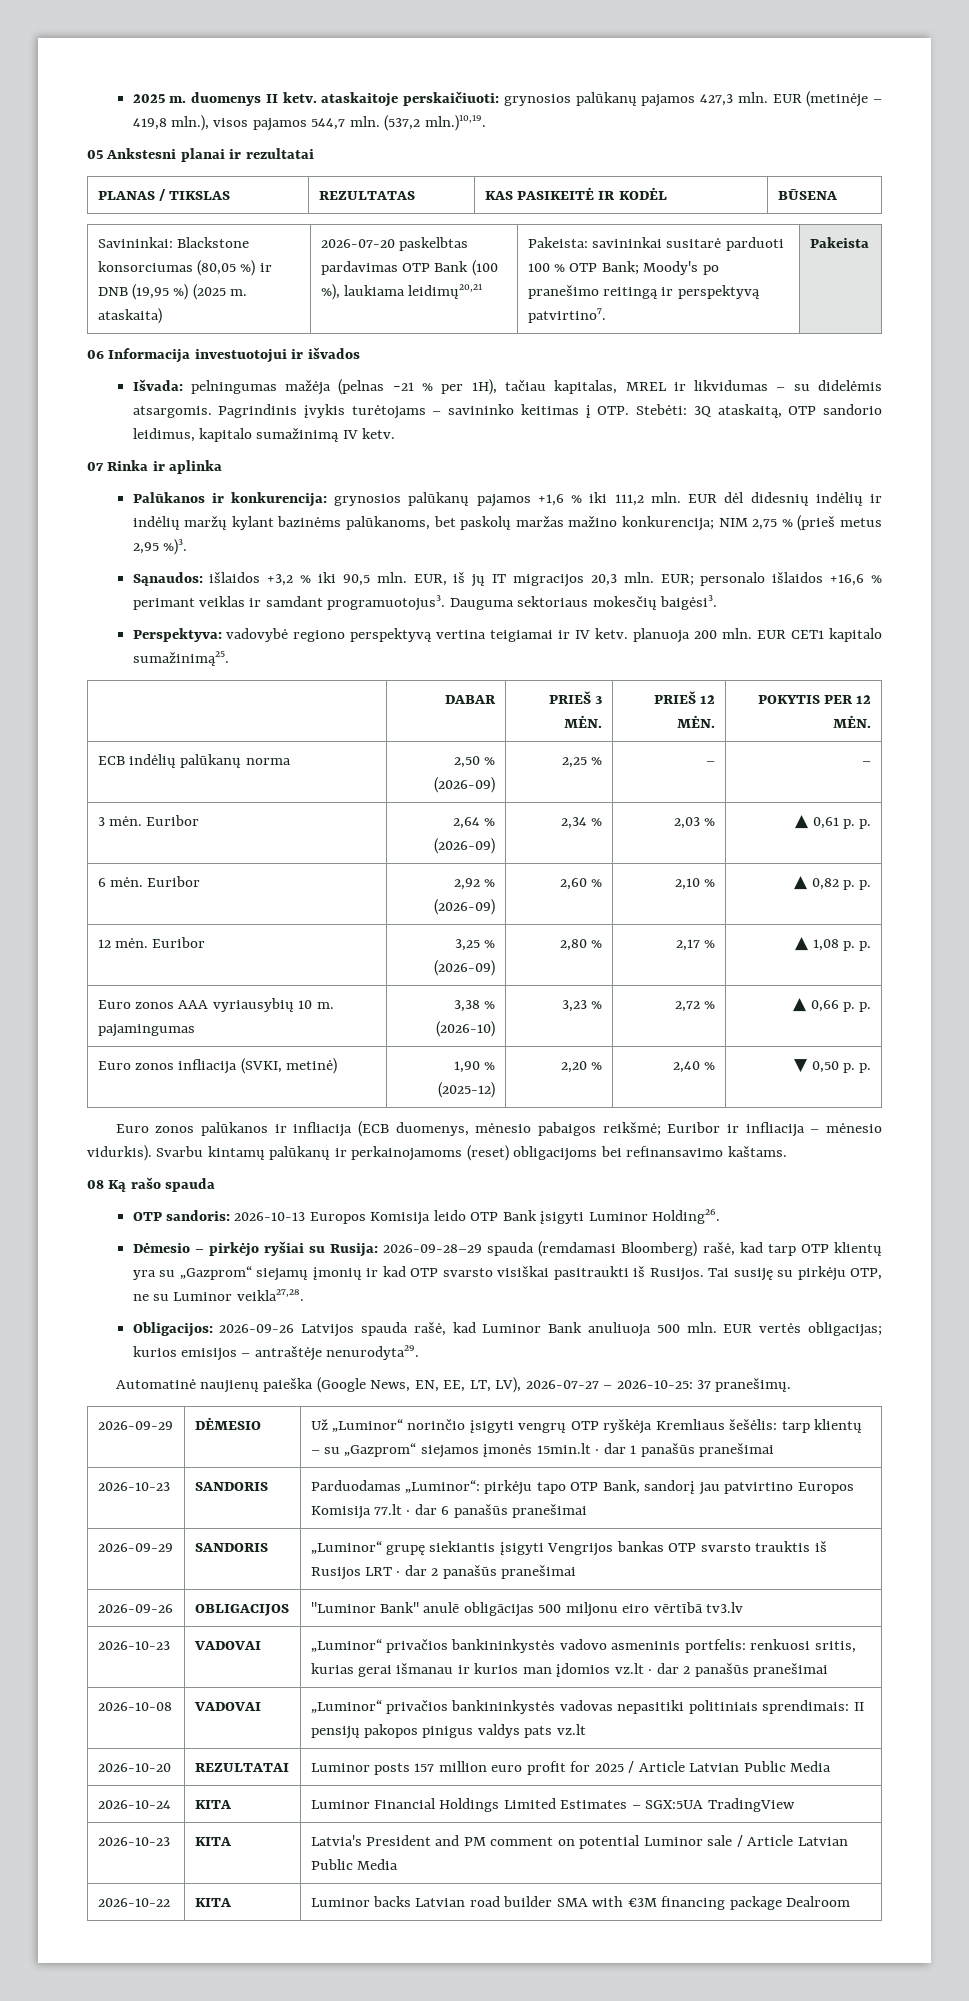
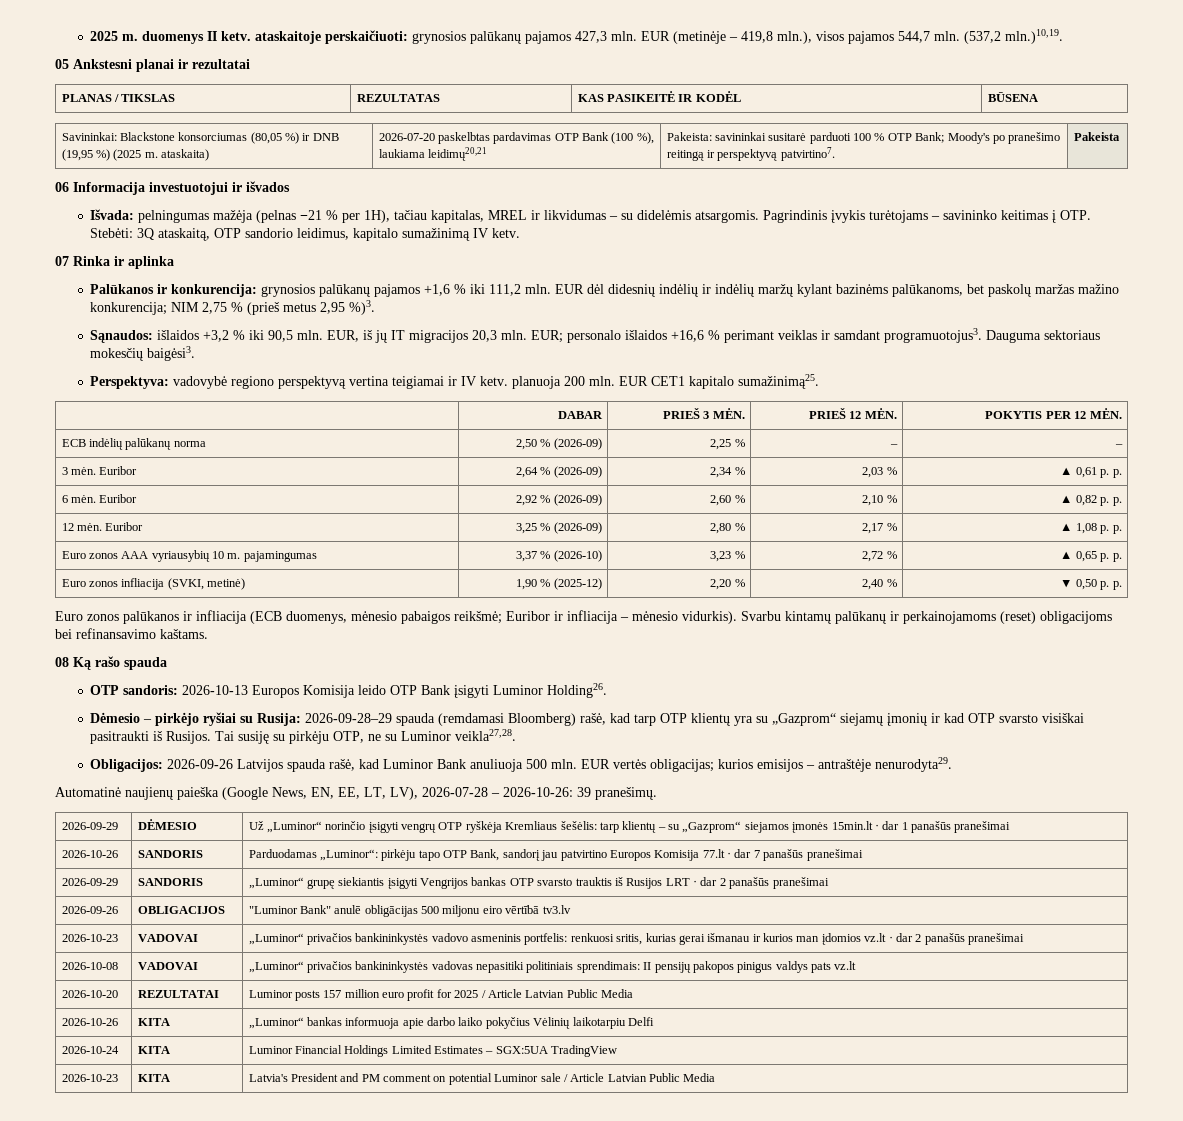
[454,1000,481,1012] 3,38 -> [515,551,537,562] 3,37
[810,1000,839,1012] 0,66 -> [1075,551,1097,562] 0,65
[525,1380,711,1389] 2026-07-27 – 2026-10-25: 37 -> [422,787,591,797] 2026-07-28 – 2026-10-26: 39
[97,1482,170,1491] 2026-10-23 -> [61,850,118,858] 2026-10-26
[441,1506,450,1515] 6 -> [753,850,760,858] 7
(831, 1766) none -> [61,1018,118,1026] [137,1018,170,1026] [248,1017,654,1029] // 2026-10-26 | KITA | „Luminor“ bankas informuoja apie darbo laiko pokyčius Vėlinių laikotarpiu Delfi
[97,1898,170,1907] [194,1898,231,1907] [310,1896,851,1910] // 2026-10-22 | KITA | Luminor backs Latvian road builder SMA with €3M financing package Dealroom -> (716, 1077) none

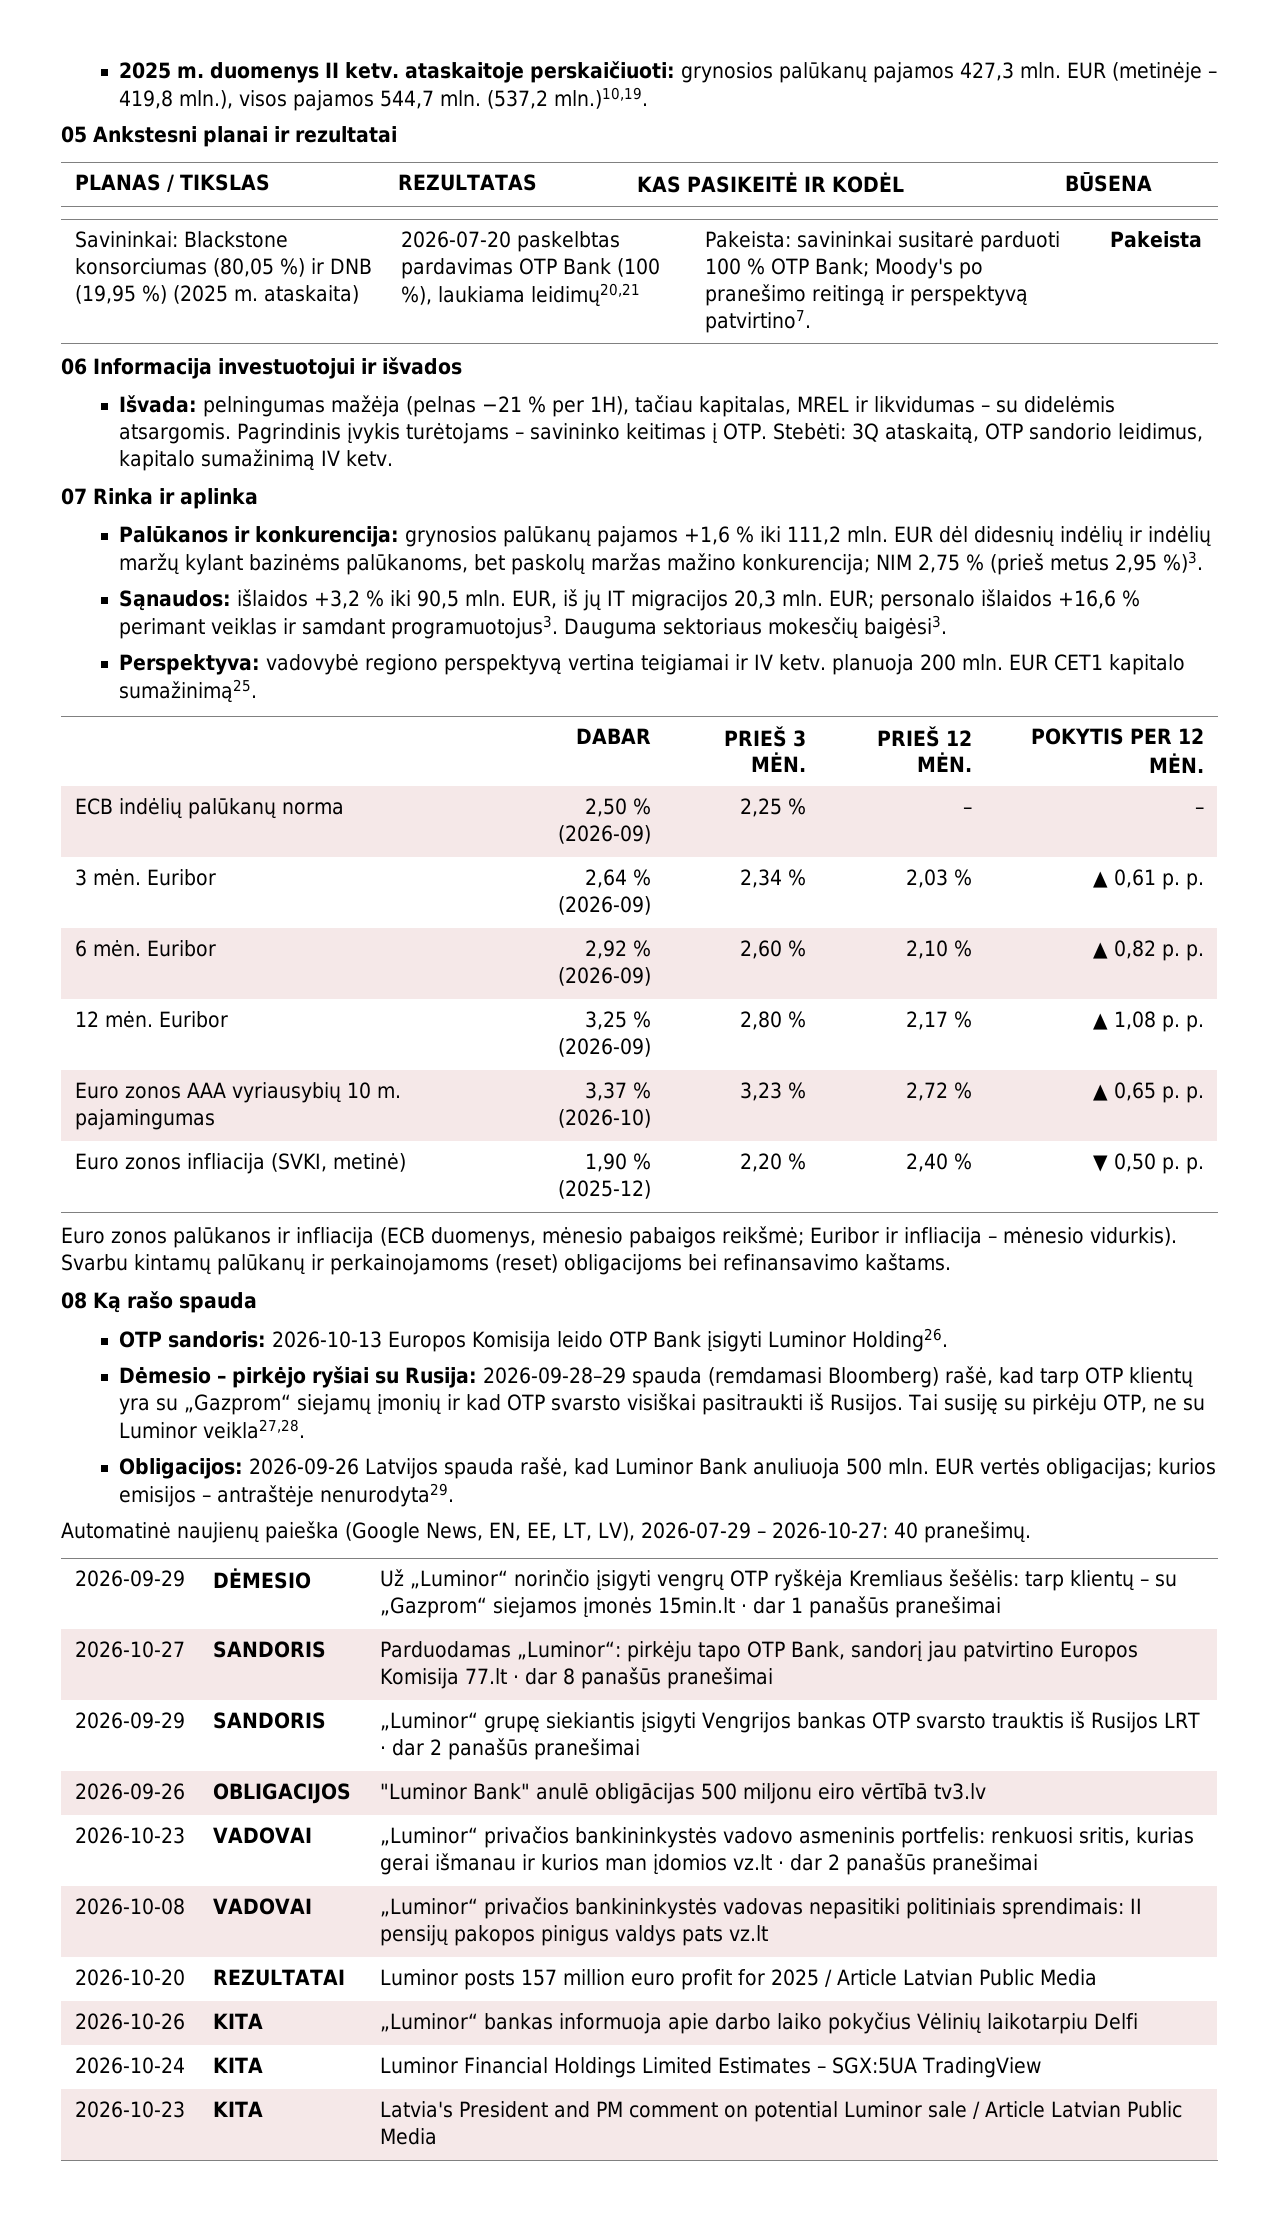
[422,787,591,797] 2026-07-28 – 2026-10-26: 39 -> [640,1522,918,1539] 2026-07-29 – 2026-10-27: 40
[61,850,118,858] 2026-10-26 -> [74,1641,185,1658] 2026-10-27
[753,850,760,858] 7 -> [562,1668,575,1685] 8

